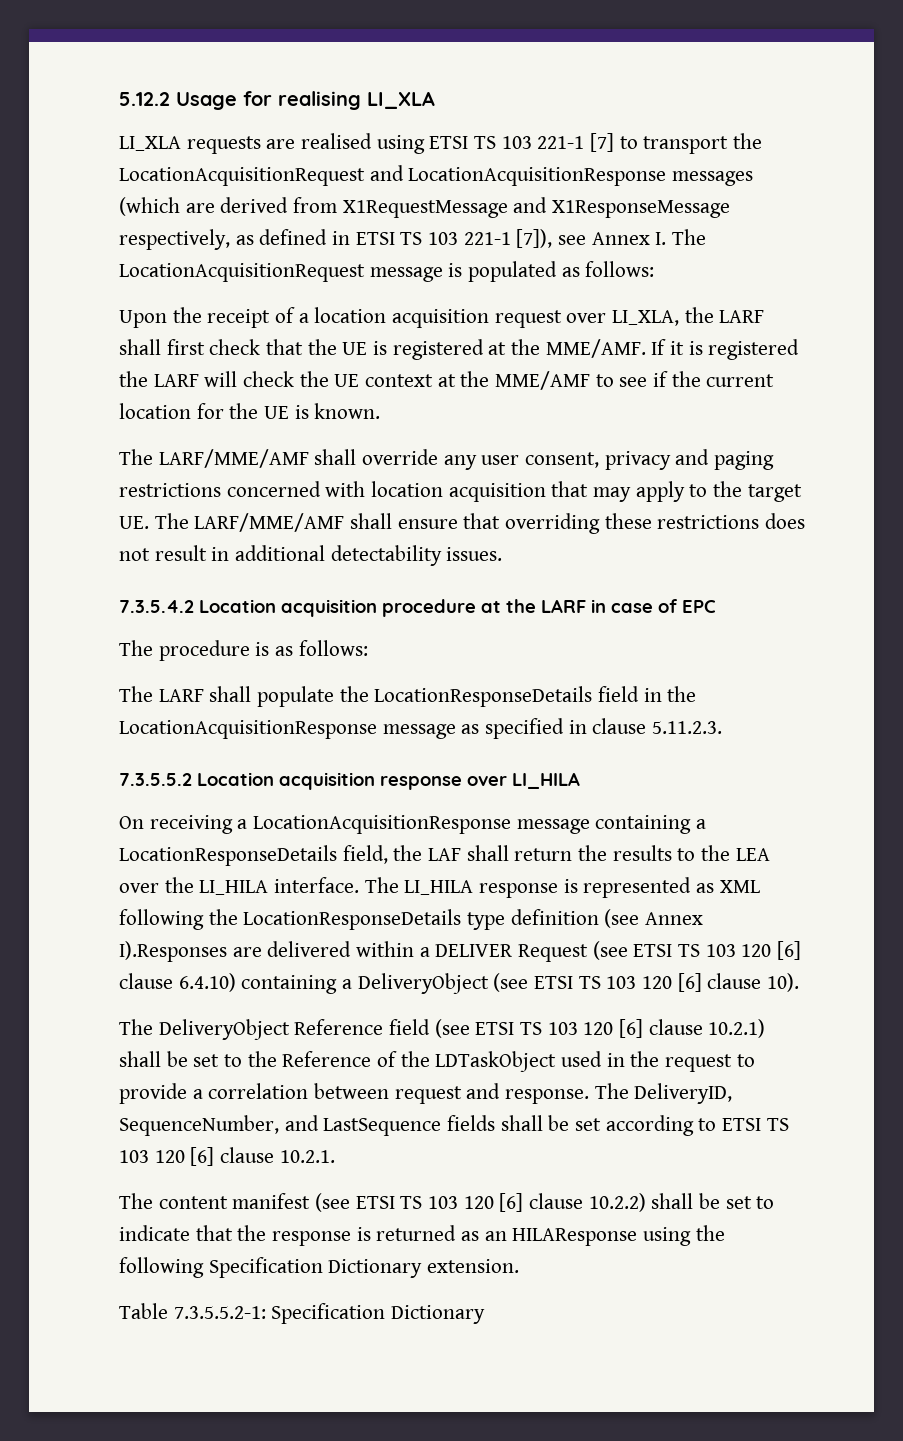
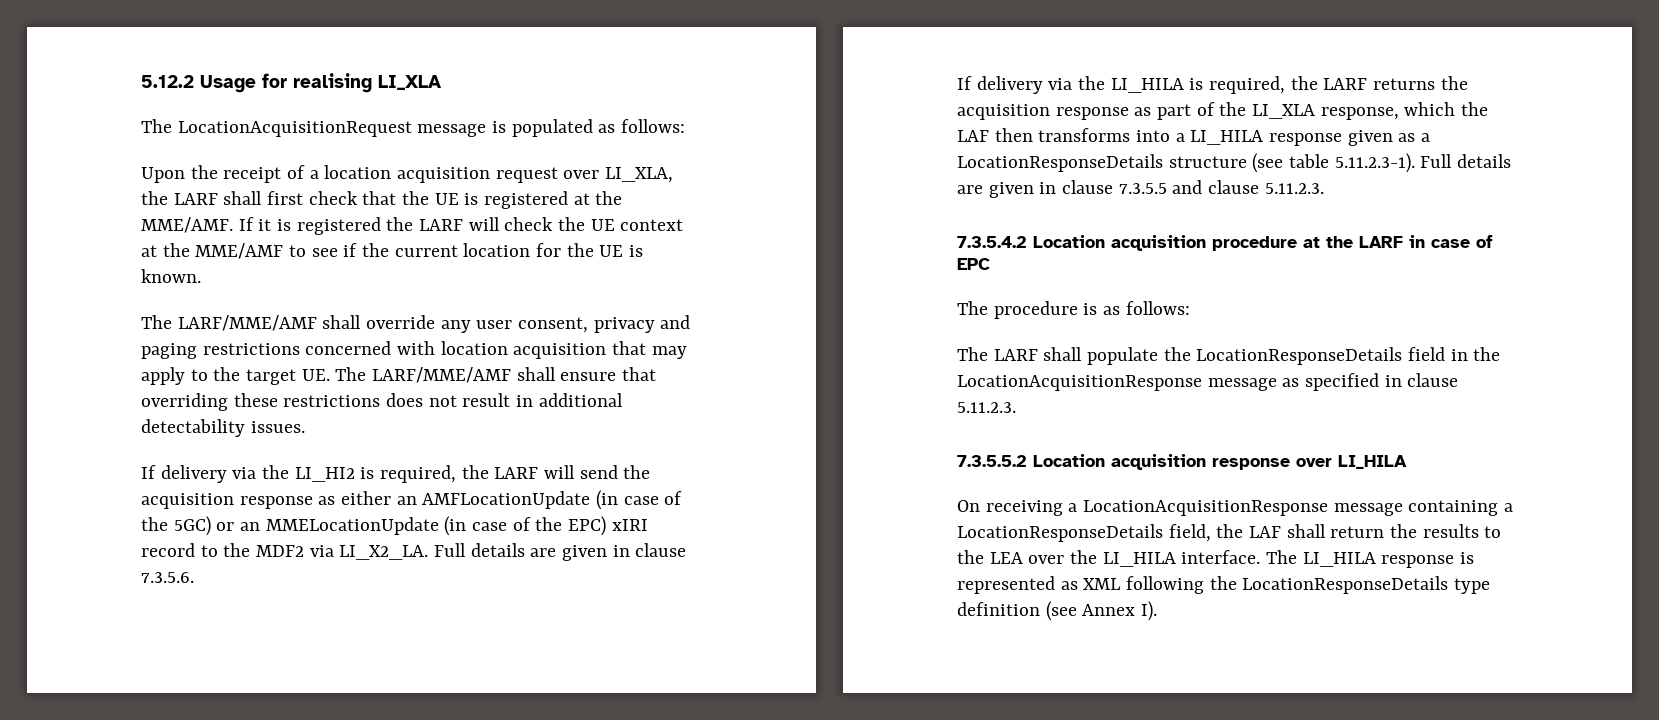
[119,133,763,154] [119,165,754,186] [119,197,731,218] [119,229,667,250] LI_XLA requests are realised using ETSI TS 103 221-1 [7] to transport the LocationAcquisitionRequest and LocationAcquisitionResponse messages (which are derived from X1RequestMessage and X1ResponseMessage respectively, as defined in ETSI TS 103 221-1 [7]), see Annex I. -> (442, 82) none
(503, 554) none -> [141,465,651,483] [141,490,683,510] [141,516,648,536] [141,543,687,561] [141,572,194,583] [957,76,1468,94] [957,102,1489,120] [957,128,1431,146] [957,153,1512,173] [957,180,1324,198] // If delivery via the LI_HI2 is required, the LARF will send the acquisition response as either an AMFLocationUpdate (in case of the 5GC) or an MMELocationUpdate (in case of the EPC) xIRI record to the MDF2 via LI_X2_LA. Full details are given in clause 7.3.5.6. // If delivery via the LI_HILA is required, the LARF returns the acquisition response as part of the LI_XLA response, which the LAF then transforms into a LI_HILA response given as a LocationResponseDetails structure (see table 5.11.2.3-1). Full details are given in clause 7.3.5.5 and clause 5.11.2.3.
[119,941,802,962] [119,973,800,994] [119,1019,766,1040] [119,1051,755,1072] [119,1083,733,1104] [119,1115,789,1136] [119,1147,335,1166] [119,1193,775,1212] [119,1225,725,1246] [119,1257,520,1278] [119,1303,486,1324] I).Responses are delivered within a DELIVER Request (see ETSI TS 103 120 [6] clause 6.4.10) containing a DeliveryObject (see ETSI TS 103 120 [6] clause 10). // The DeliveryObject Reference field (see ETSI TS 103 120 [6] clause 10.2.1) shall be set to the Reference of the LDTaskObject used in the request to provide a correlation between request and response. The DeliveryID, SequenceNumber, and LastSequence fields shall be set according to ETSI TS 103 120 [6] clause 10.2.1. // The content manifest (see ETSI TS 103 120 [6] clause 10.2.2) shall be set to indicate that the response is returned as an HILAResponse using the following Specification Dictionary extension. // Table 7.3.5.5.2-1: Specification Dictionary -> [1141,601,1158,621] I).

